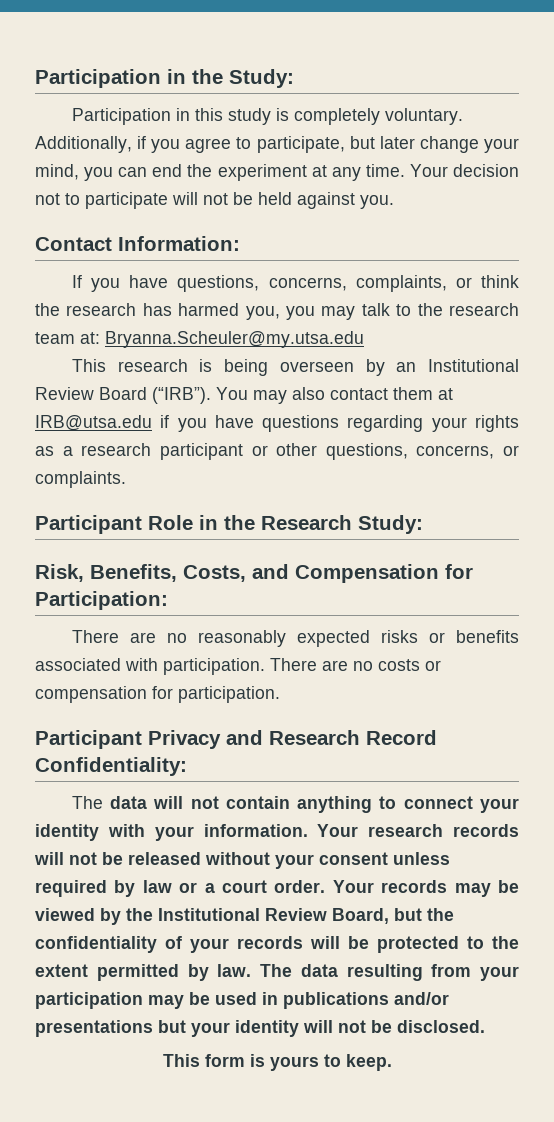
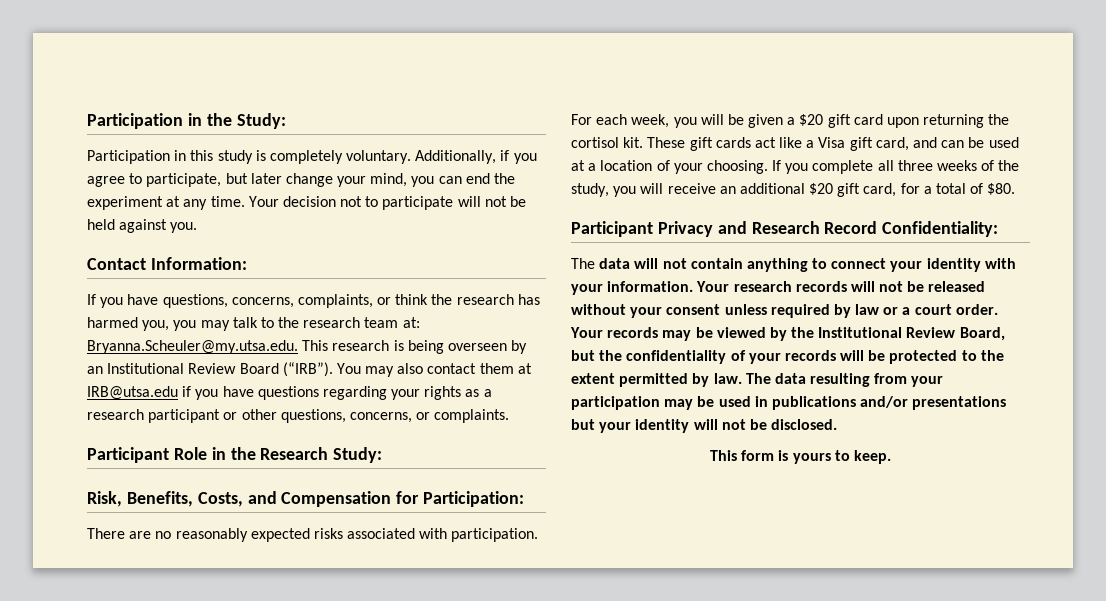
[105,331,364,348] Bryanna.Scheuler@my.utsa.edu // -> [87,340,298,354] Bryanna.Scheuler@my.utsa.edu.
[428,630,519,643] or benefits -> (343, 533) none
[270,658,441,671] [35,686,280,703] There are no costs or compensation for participation. -> [571,114,1010,128] [571,137,1019,151] [571,160,1020,174] [571,183,1016,197] For each week, you will be given a $20 gift card upon returning the cortisol kit. These gift cards act like a Visa gift card, and can be used at a location of your choosing. If you complete all three weeks of the study, you will receive an additional $20 gift card, for a total of $80.

